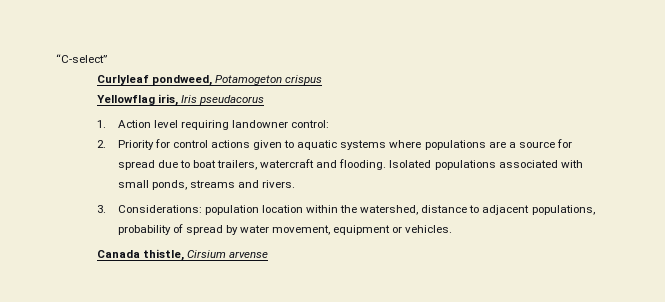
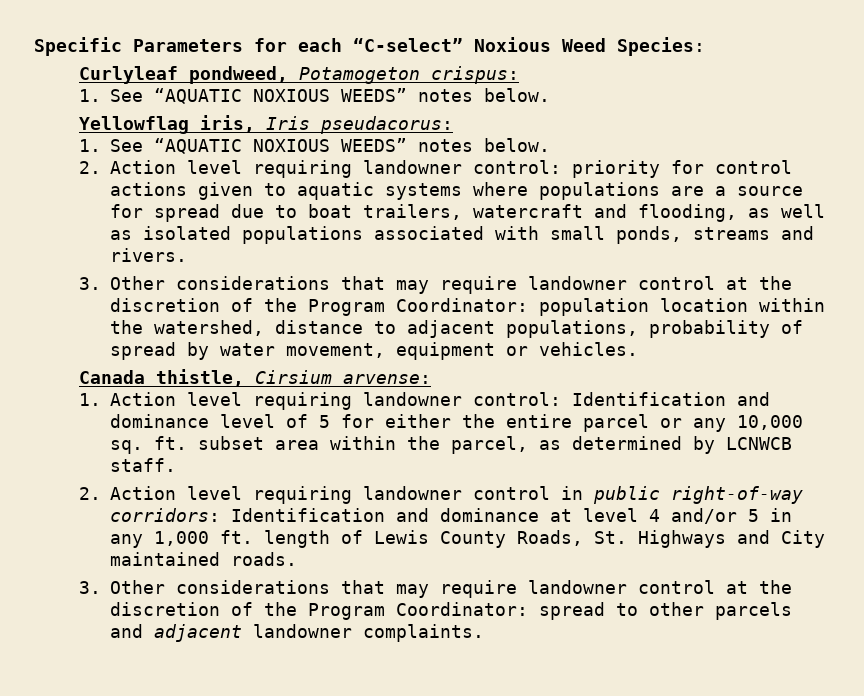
[56,54,107,63] [97,75,323,86] [97,94,265,106] [97,120,329,130] [97,140,154,150] “C-select” // Curlyleaf pondweed, Potamogeton crispus // Yellowflag iris, Iris pseudacorus // 1. Action level requiring landowner control: // 2. Priority -> [34,37,705,56] [79,66,520,84] [79,88,551,104] [79,115,454,134] [79,138,551,154] [79,160,661,178] Specific Parameters for each “C-select” Noxious Weed Species: // Curlyleaf pondweed, Potamogeton crispus: // 1. See “AQUATIC NOXIOUS WEEDS” notes below. // Yellowflag iris, Iris pseudacorus: // 1. See “AQUATIC NOXIOUS WEEDS” notes below. // 2. Action level requiring landowner control: priority
[339,159,432,170] flooding. Isolated -> [638,204,826,222] [110,226,232,240] flooding, as well as isolated
[117,205,202,213] Considerations: -> [110,276,793,294] [110,298,529,316] Other considerations that may require landowner control at the discretion of the Program Coordinator:
[229,251,269,258] arvense -> [343,374,432,384] [79,392,771,410] [110,414,804,432] [110,436,793,454] [110,458,177,472] [79,486,804,504] [110,508,793,524] [110,530,826,548] [110,552,298,566] [79,580,793,598] [110,602,793,620] [110,624,485,642] arvense: // 1. Action level requiring landowner control: Identification and dominance level of 5 for either the entire parcel or any 10,000 sq. ft. subset area within the parcel, as determined by LCNWCB staff. // 2. Action level requiring landowner control in public right-of-way corridors: Identification and dominance at level 4 and/or 5 in any 1,000 ft. length of Lewis County Roads, St. Highways and City maintained roads. // 3. Other considerations that may require landowner control at the discretion of the Program Coordinator: spread to other parcels and adjacent landowner complaints.

